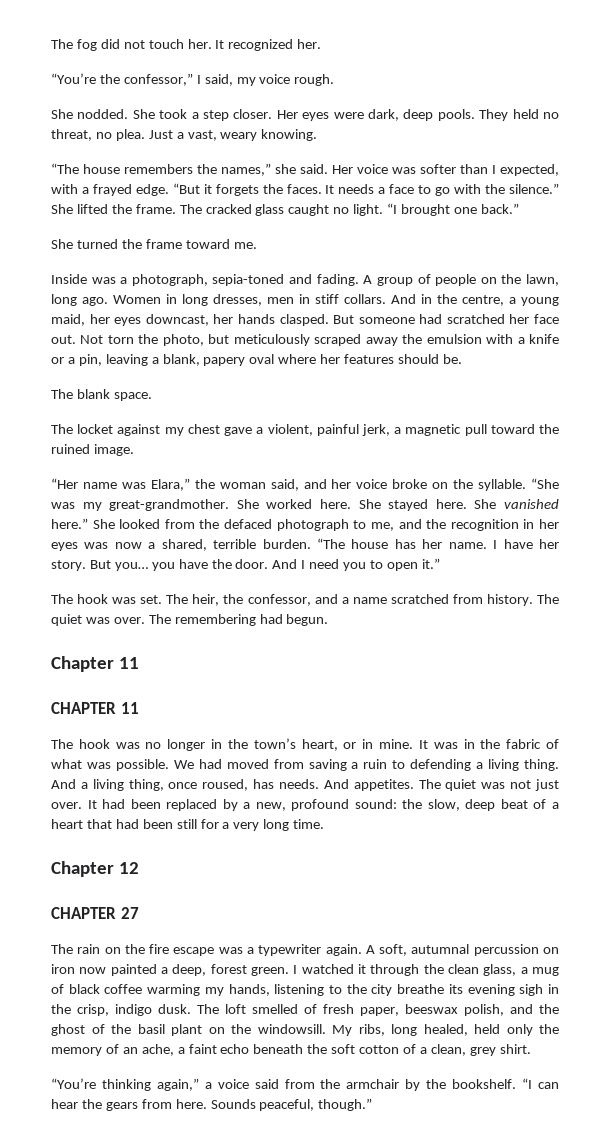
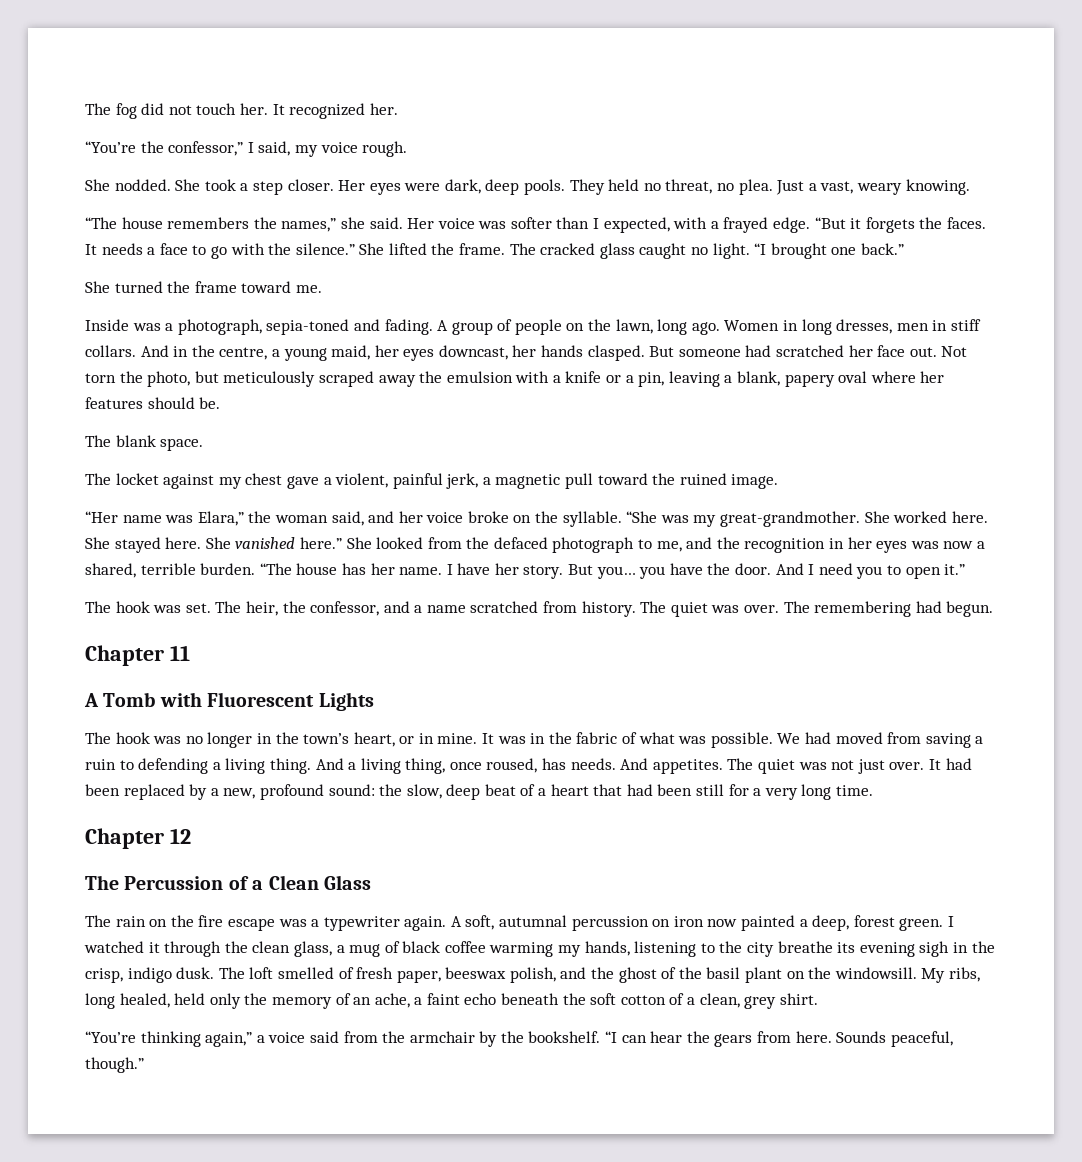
[51,702,139,714] CHAPTER 11 -> [84,692,374,711] A Tomb with Fluorescent Lights
[51,907,139,919] CHAPTER 27 -> [85,875,371,890] The Percussion of a Clean Glass

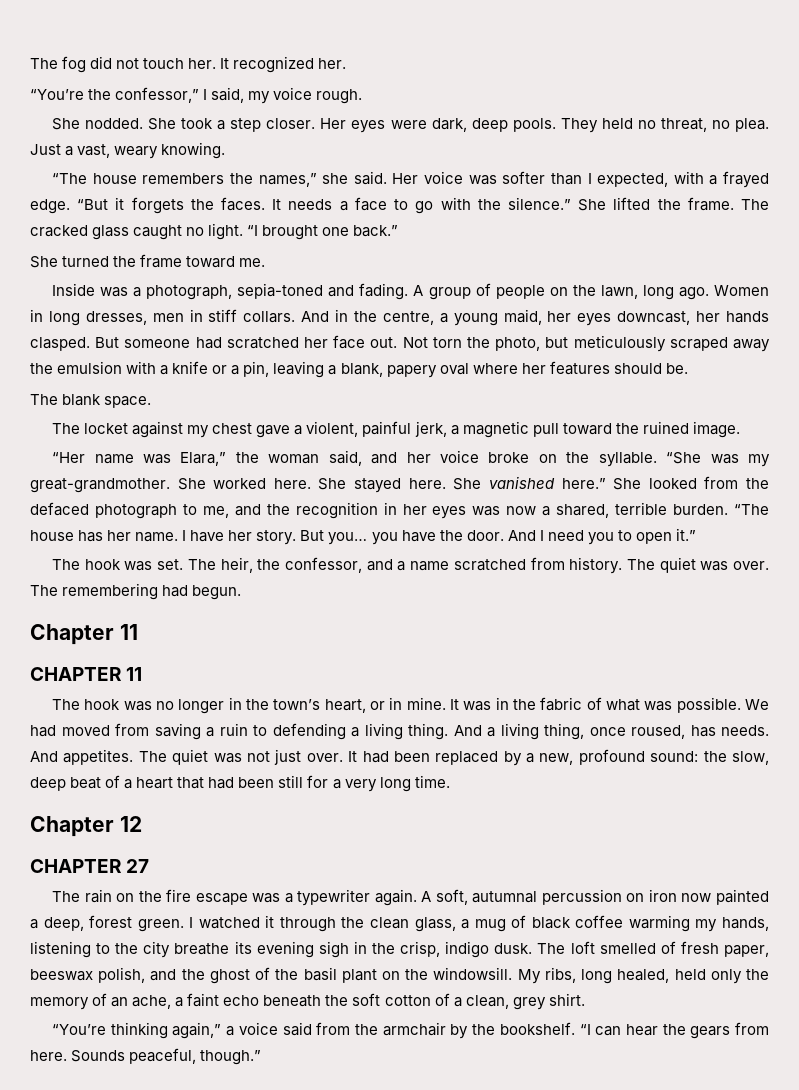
[84,692,374,711] A Tomb with Fluorescent Lights -> [30,667,143,681] CHAPTER 11
[85,875,371,890] The Percussion of a Clean Glass -> [30,859,150,873] CHAPTER 27

